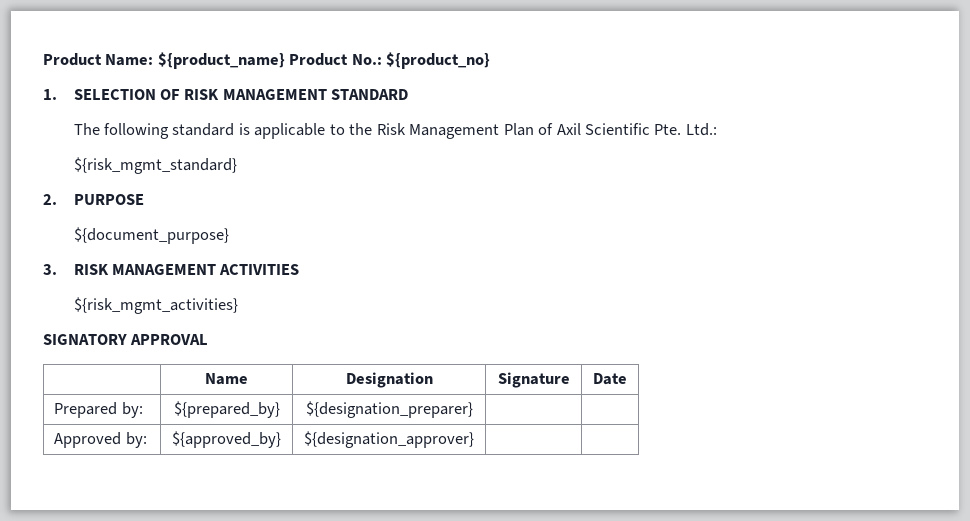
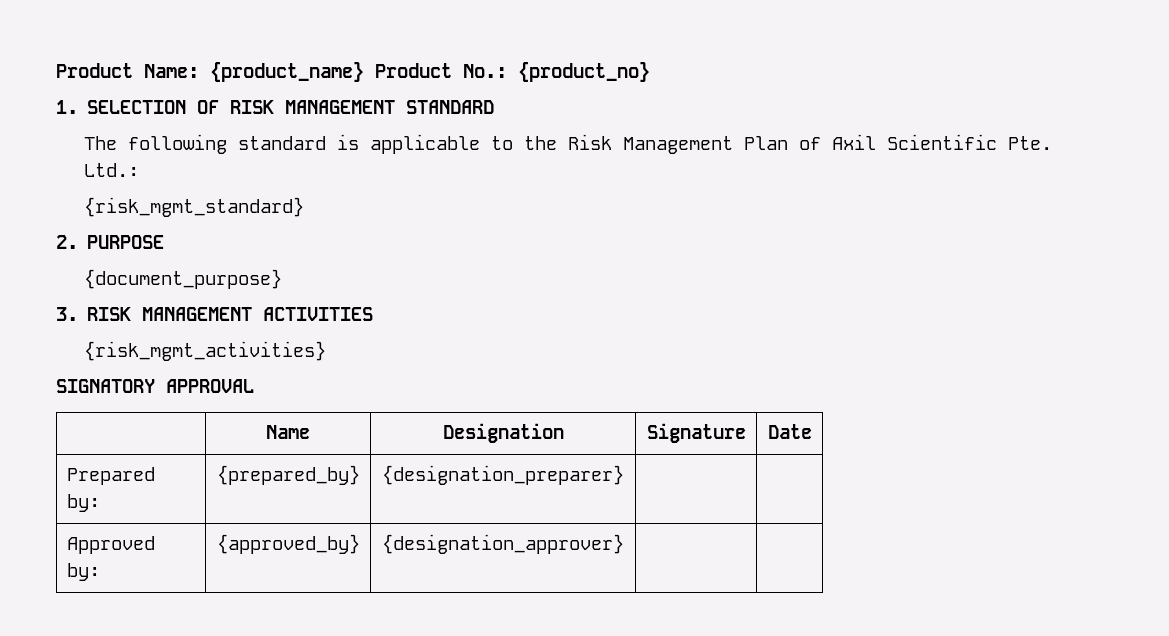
[157,52,285,69] ${product_name} -> [210,62,364,82] {product_name}
[386,52,491,69] ${product_no} -> [518,62,650,82] {product_no}
[73,157,237,174] ${risk_mgmt_standard} -> [83,197,304,217] {risk_mgmt_standard}
[73,227,229,244] ${document_purpose} -> [83,269,282,289] {document_purpose}
[73,297,238,314] ${risk_mgmt_activities} -> [83,341,326,361] {risk_mgmt_activities}
[173,401,280,418] [305,401,473,418] ${prepared_by} | ${designation_preparer} -> [216,465,360,485] [382,465,624,485] {prepared_by} | {designation_preparer}
[172,431,281,448] [304,431,474,448] ${approved_by} | ${designation_approver} -> [216,534,360,554] [382,534,624,554] {approved_by} | {designation_approver}

